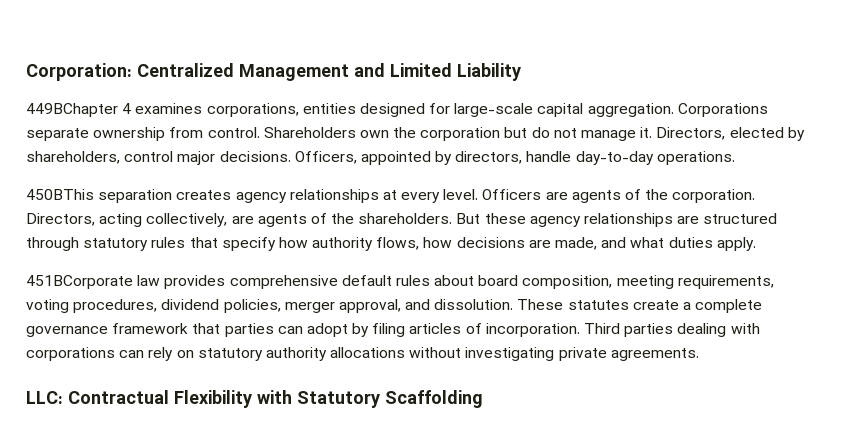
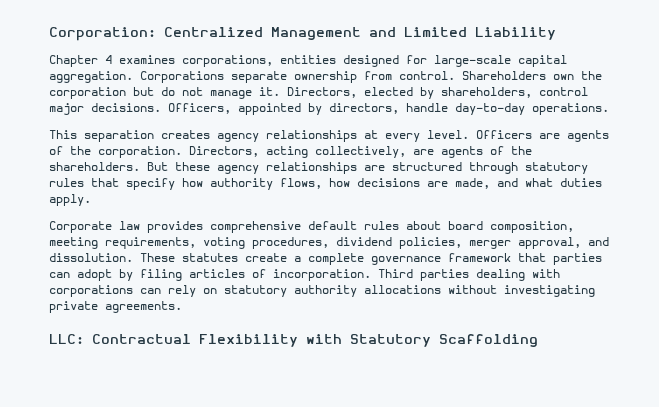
[26,103,118,117] 449BChapter -> [49,55,98,67] Chapter
[26,189,94,200] 450BThis -> [49,130,77,139] This
[26,275,133,289] 451BCorporate -> [49,221,112,233] Corporate

